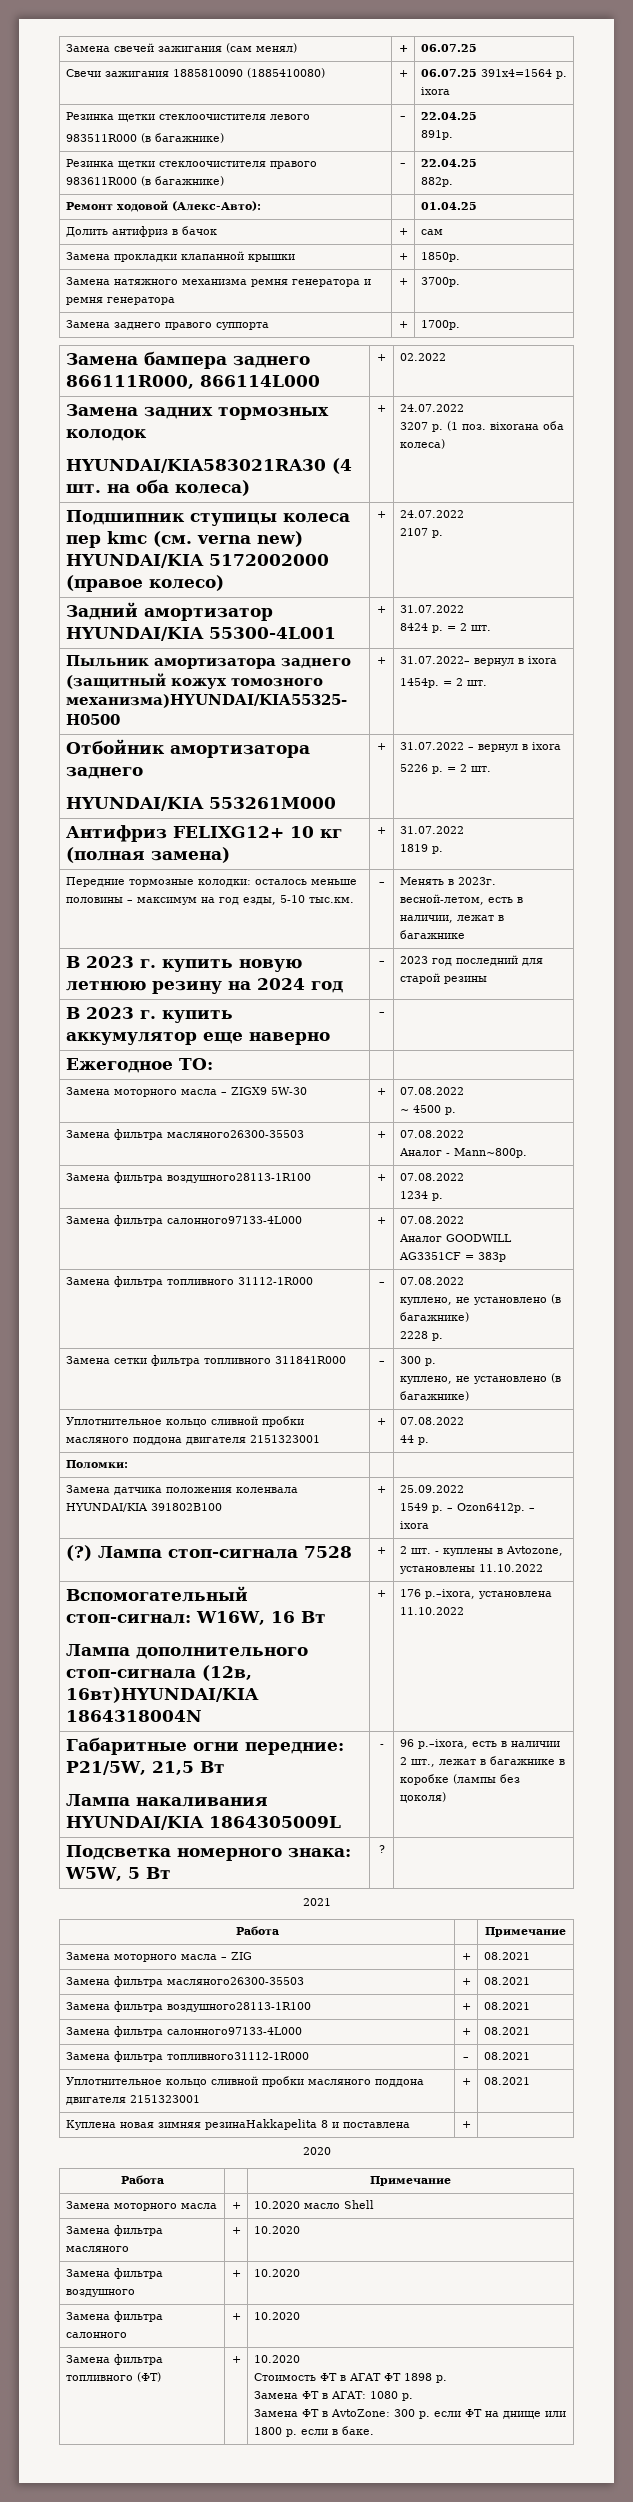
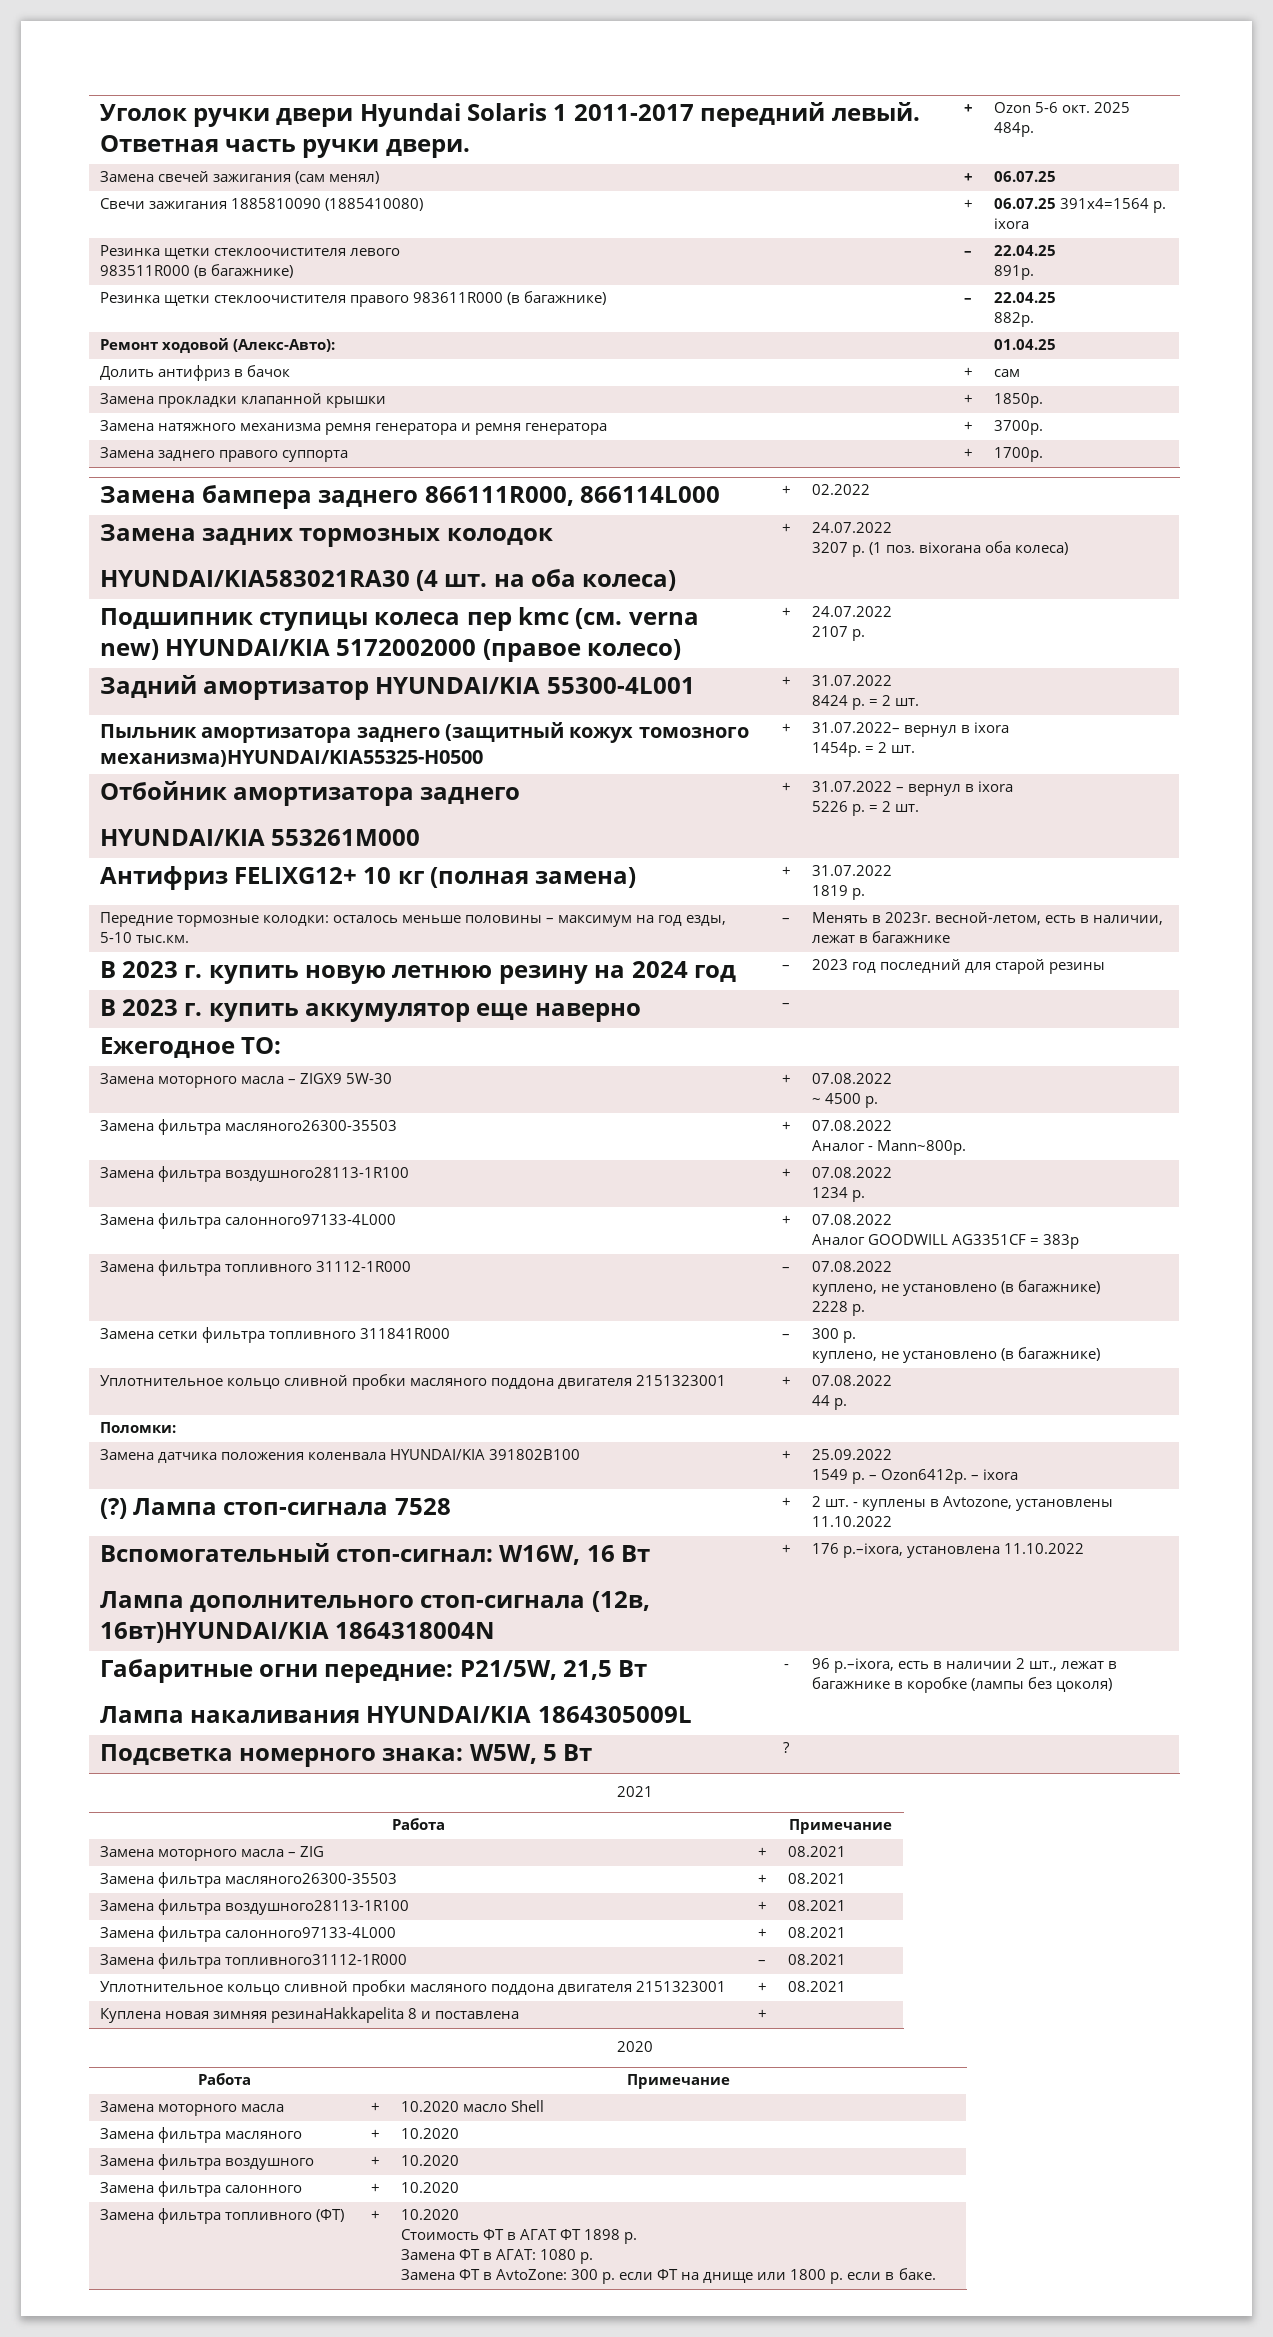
(65, 48) none -> [99,102,920,127] [99,135,470,158] [963,104,973,113] [993,102,1130,113] [993,122,1034,137] Уголок ручки двери Hyundai Solaris 1 2011-2017 передний левый. Ответная часть ручки двери. | + | Ozon 5-6 окт. 2025 484р. //

